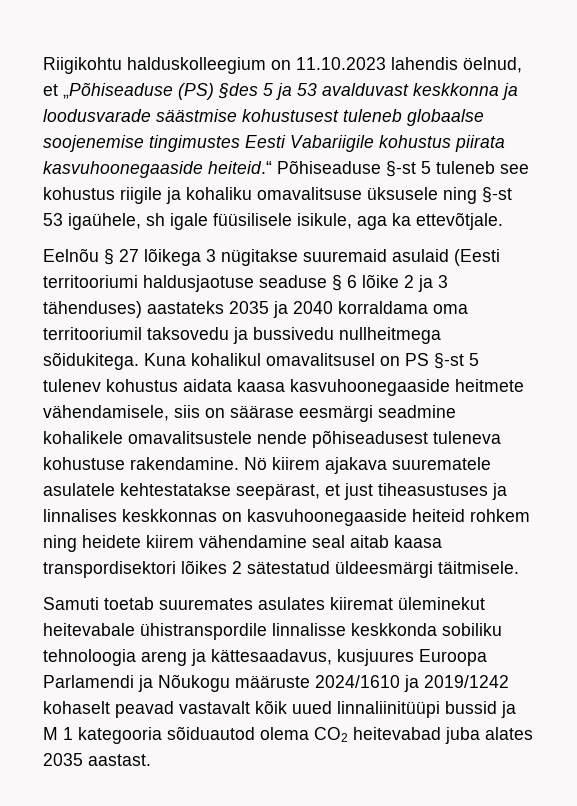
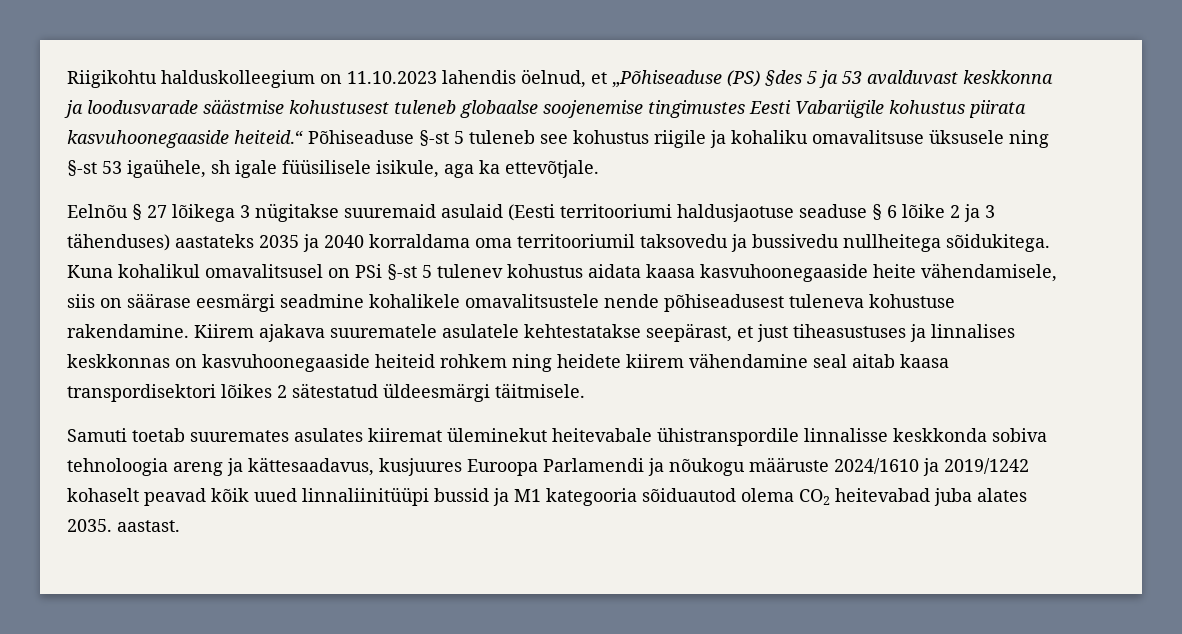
[339,327,441,344] nullheitmega -> [843,234,941,252] nullheitega
[405,353,429,366] PS -> [355,264,382,278] PSi
[455,379,524,392] heitmete -> [873,264,916,278] heite
[244,457,320,470] Nö kiirem -> [194,324,254,338] Kiirem
[442,623,502,636] sobiliku -> [992,428,1047,442] sobiva
[158,674,230,692] Nõukogu -> [669,458,745,476] nõukogu
[179,701,250,714] vastavalt -> (206, 497) none
[43,727,73,740] M 1 -> [514,489,541,502] M1
[43,753,83,766] 2035 -> [67,519,112,532] 2035.

